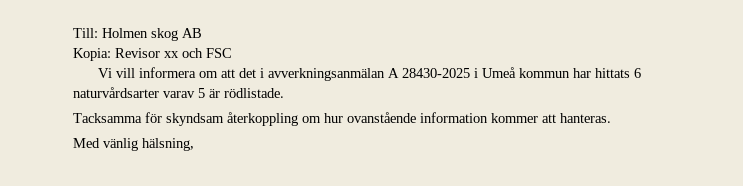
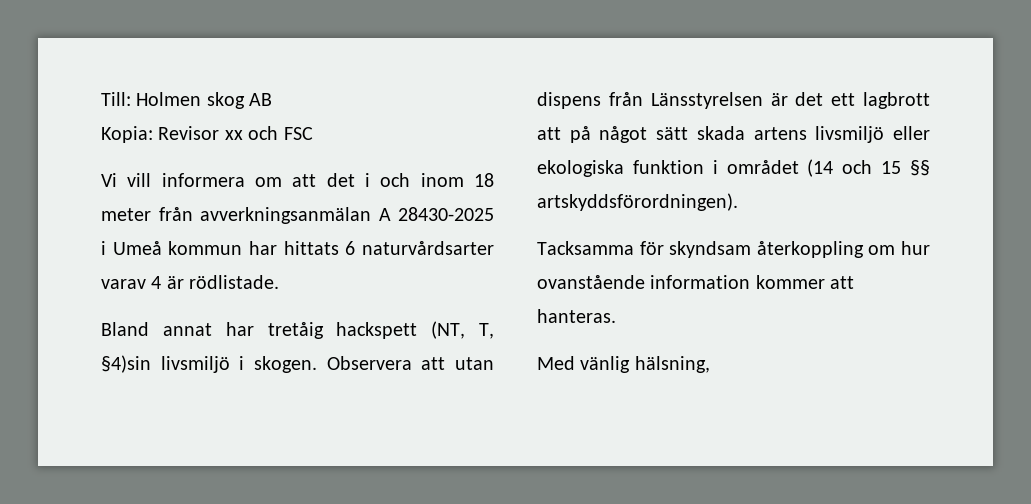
(265, 73) none -> [380,173,494,187] [101,207,193,221] och inom 18 meter från
[198,88,205,98] 5 -> [151,276,162,289] 4
(284, 93) none -> [101,321,494,339] [101,355,494,373] [537,92,930,109] [537,126,930,143] [537,159,930,177] [537,193,738,211] // Bland annat har tretåig hackspett (NT, T, §4)sin livsmiljö i skogen. Observera att utan dispens från Länsstyrelsen är det ett lagbrott att på något sätt skada artens livsmiljö eller ekologiska funktion i området (14 och 15 §§ artskyddsförordningen).

